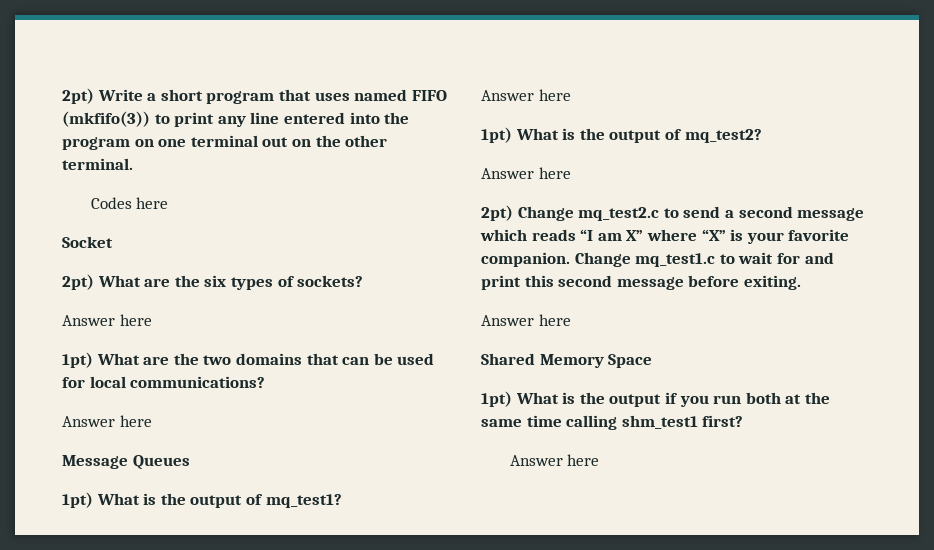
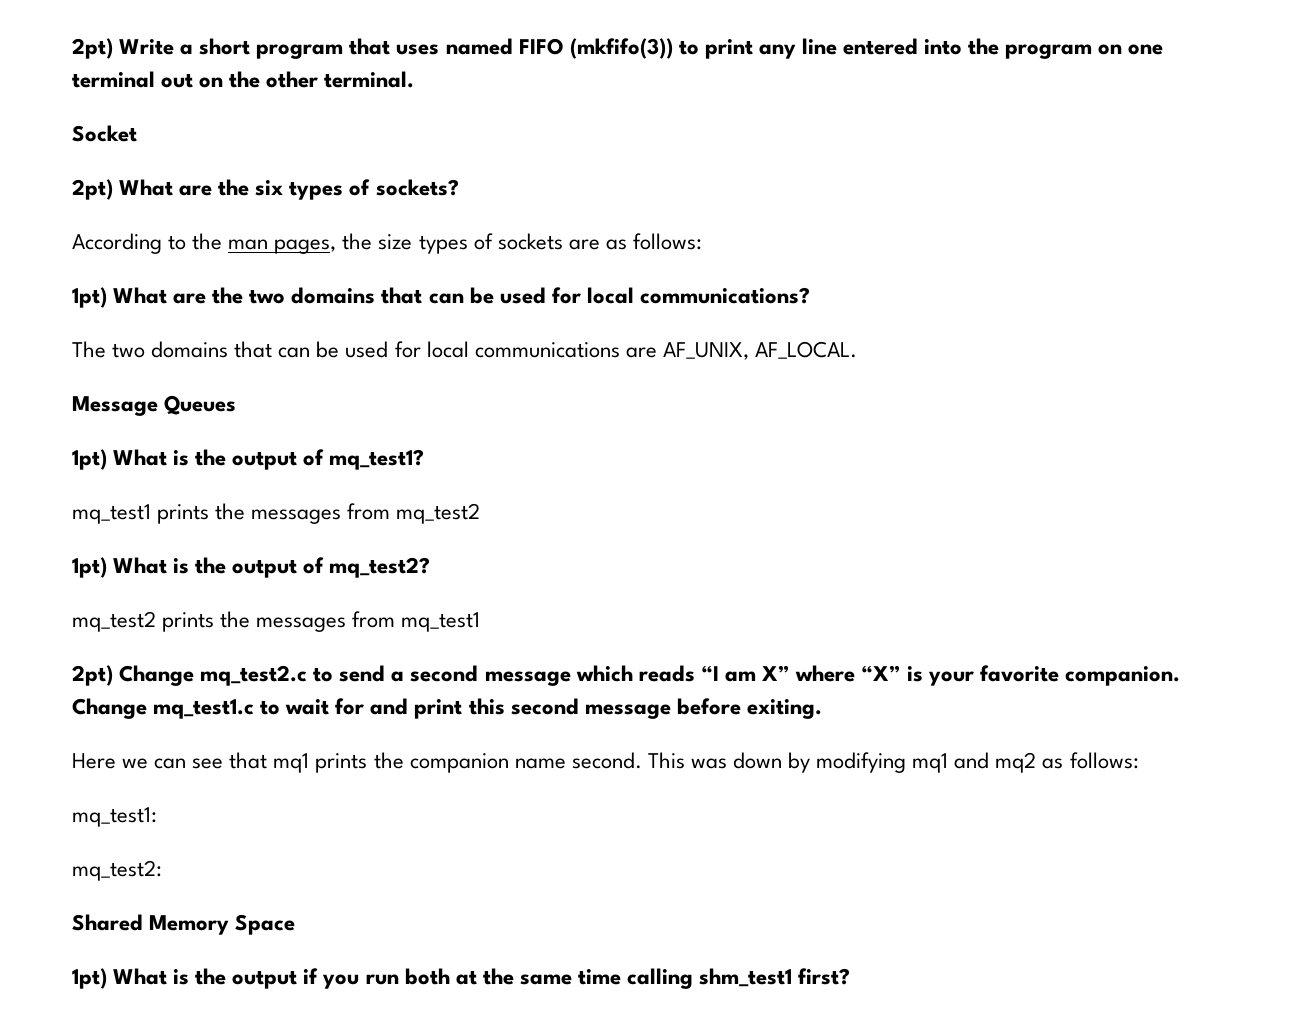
[90,197,169,209] // Codes here -> (415, 79) none
[62,314,152,326] Answer here -> [72,233,702,254] According to the man pages, the size types of sockets are as follows:
[62,415,152,427] Answer here -> [72,341,857,360] The two domains that can be used for local communications are AF_UNIX, AF_LOCAL.
[481,89,571,101] Answer here -> [72,503,481,524] mq_test1 prints the messages from mq_test2
[481,167,571,179] Answer here -> [72,611,481,632] mq_test2 prints the messages from mq_test1
[481,314,571,326] Answer here -> [72,752,1139,773] [72,807,157,827] [72,860,162,881] Here we can see that mq1 prints the companion name second. This was down by modifying mq1 and mq2 as follows: // mq_test1: // mq_test2:
[509,454,600,466] // Answer here -> (851, 976) none

